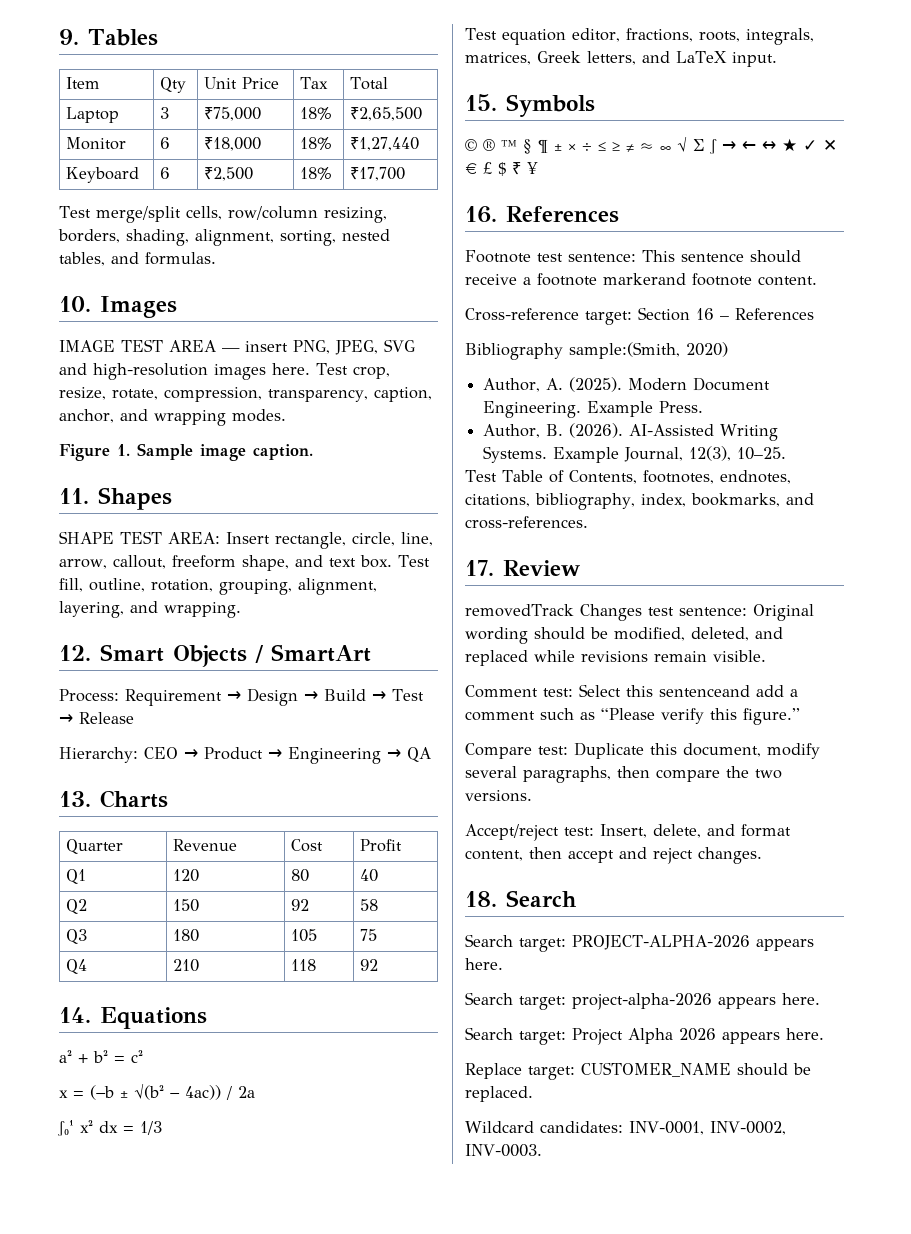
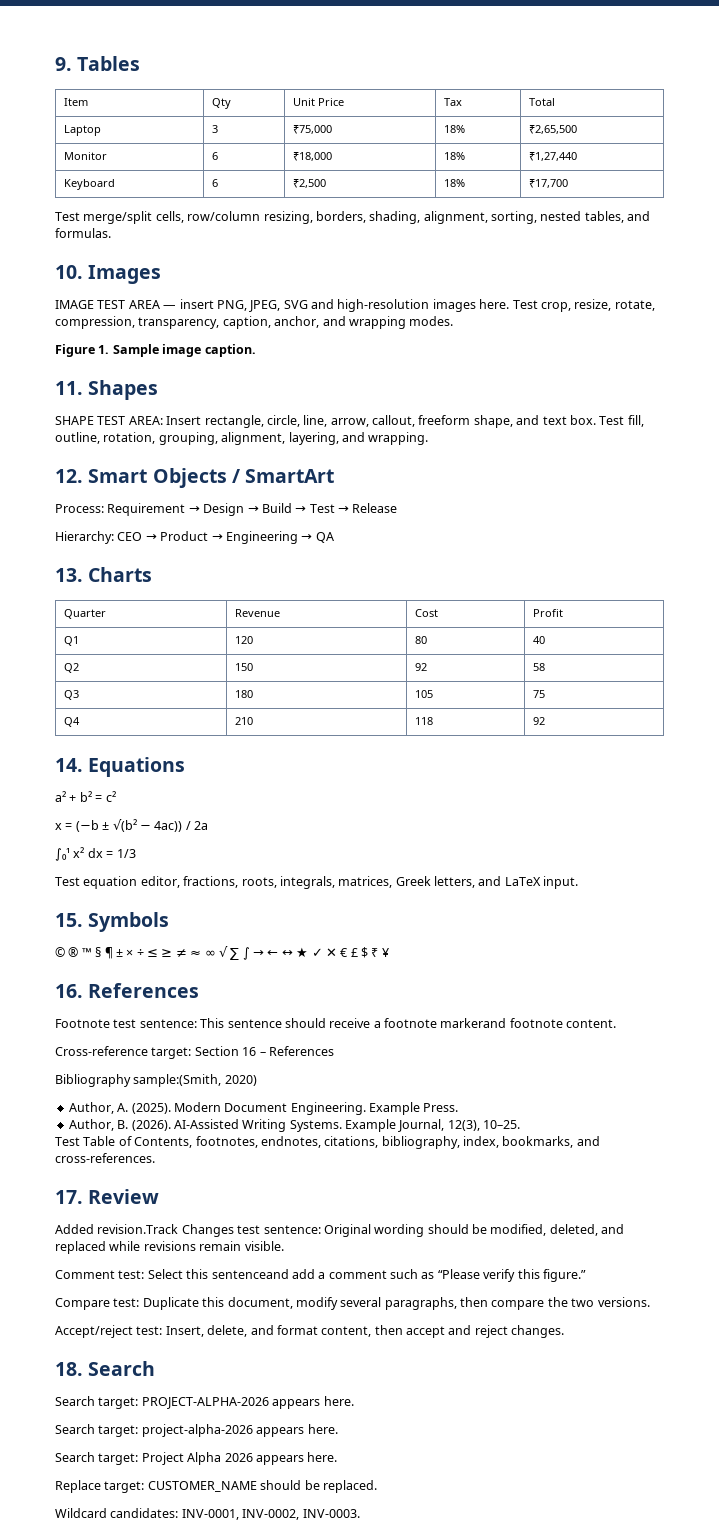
[465,604,574,617] removedTrack -> [55,1224,179,1234] Added revision.Track

